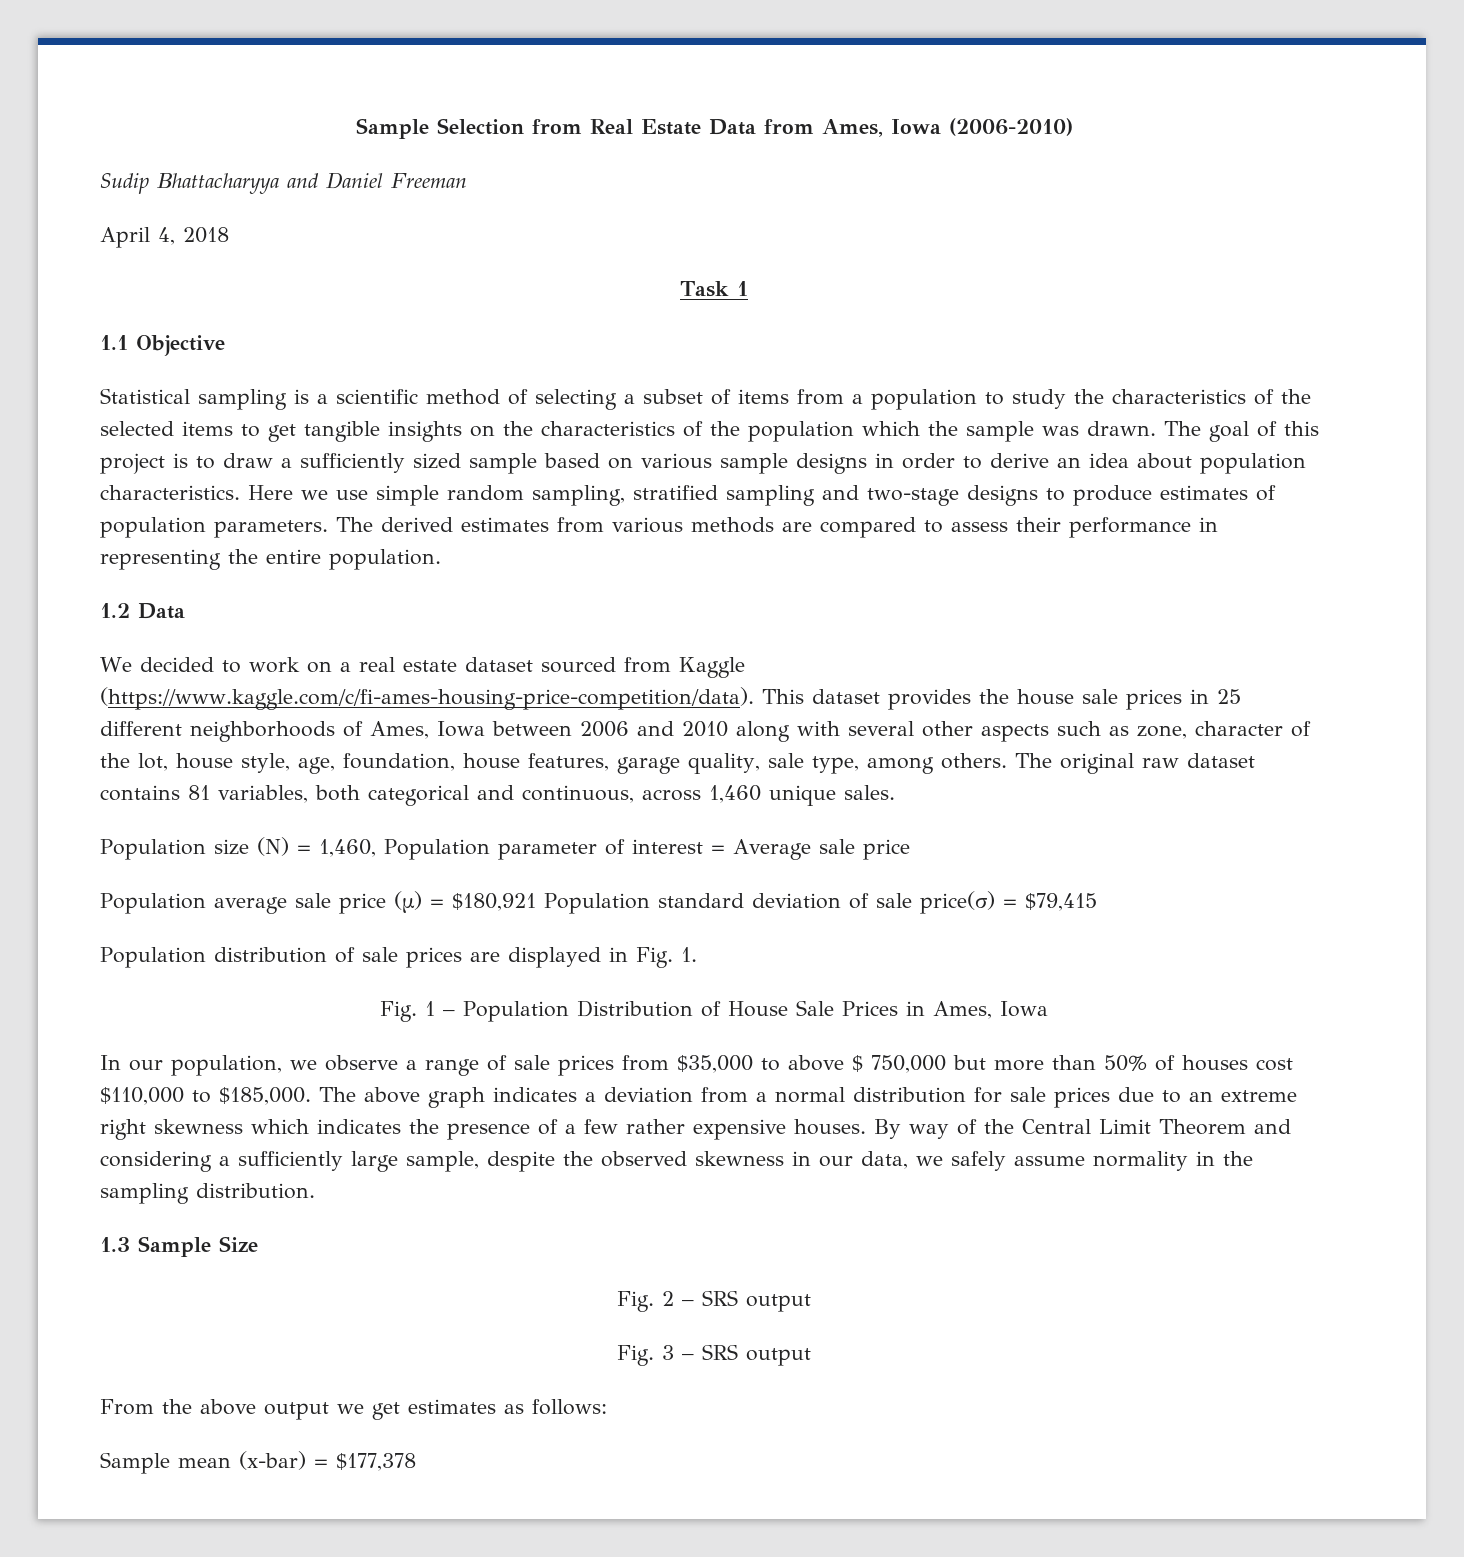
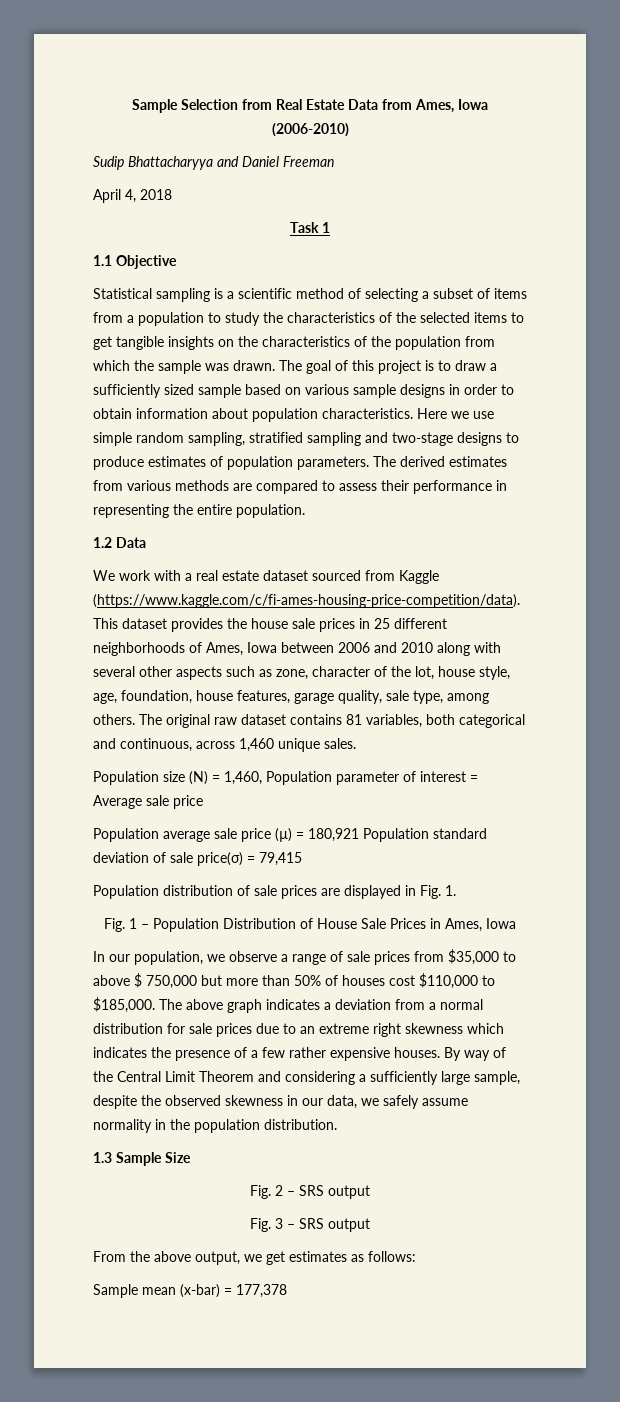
(854, 431) none -> [465,336,495,347] from
[990,453,1129,468] derive an idea -> [93,408,208,419] obtain information
[139,657,332,673] decided to work on -> [119,570,181,581] work with
[451,893,536,911] $180,921 -> [308,828,359,842] 180,921
[1024,893,1097,911] $79,415 -> [259,852,302,866] 79,415
[100,1183,189,1204] sampling -> [194,1119,260,1133] population
[264,1402,329,1420] output -> [195,1251,240,1265] output,
[336,1453,416,1471] $177,378 -> [236,1284,287,1298] 177,378

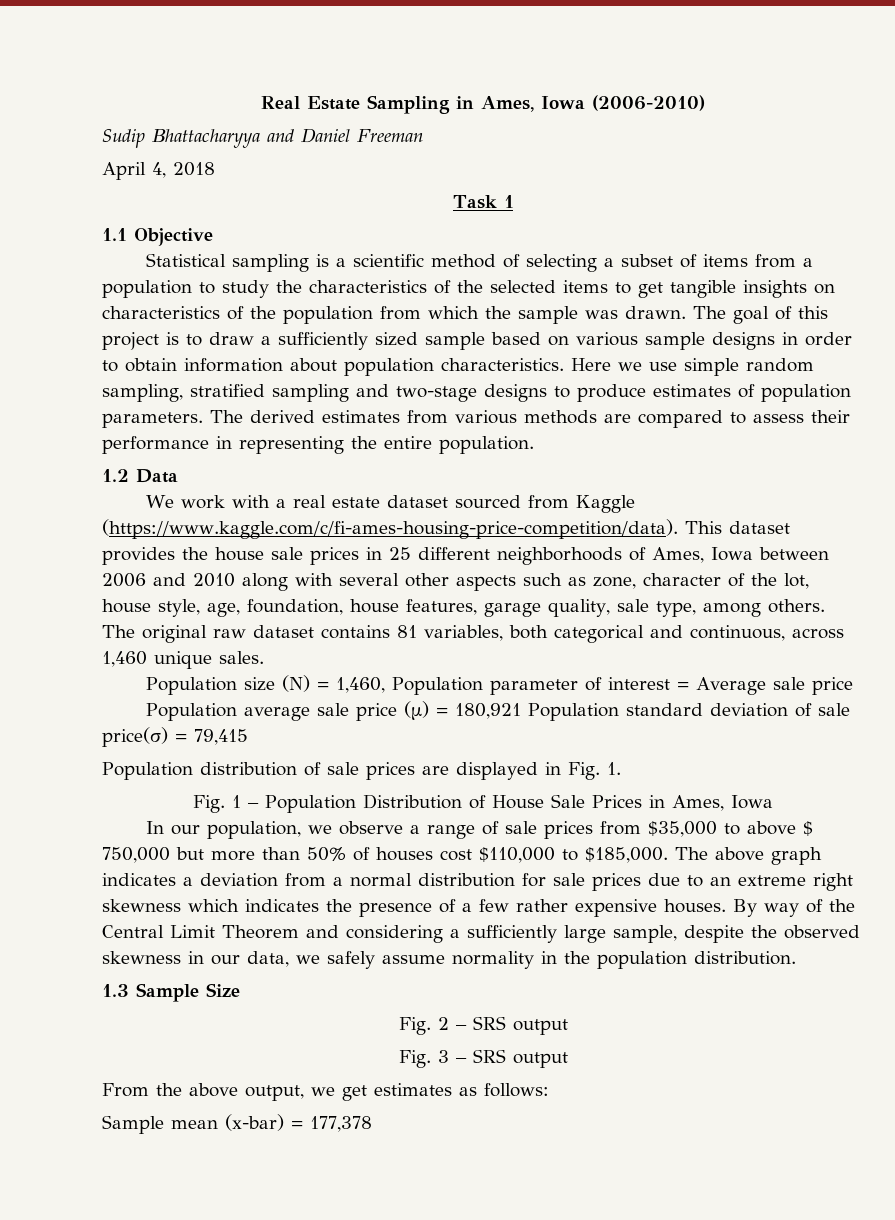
[132,99,412,113] Sample Selection from Real Estate Data from -> [261,95,474,114] Real Estate Sampling in
[238,336,258,347] the -> (835, 289) none

